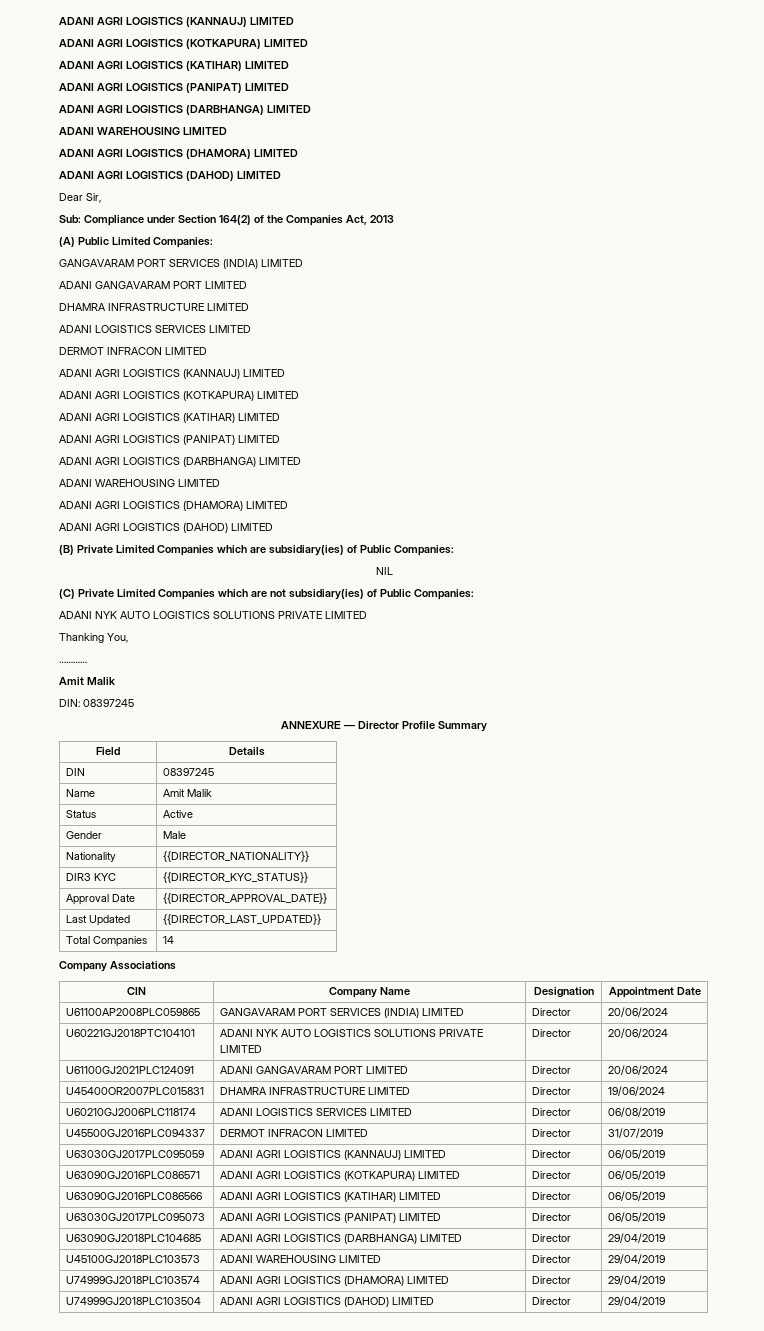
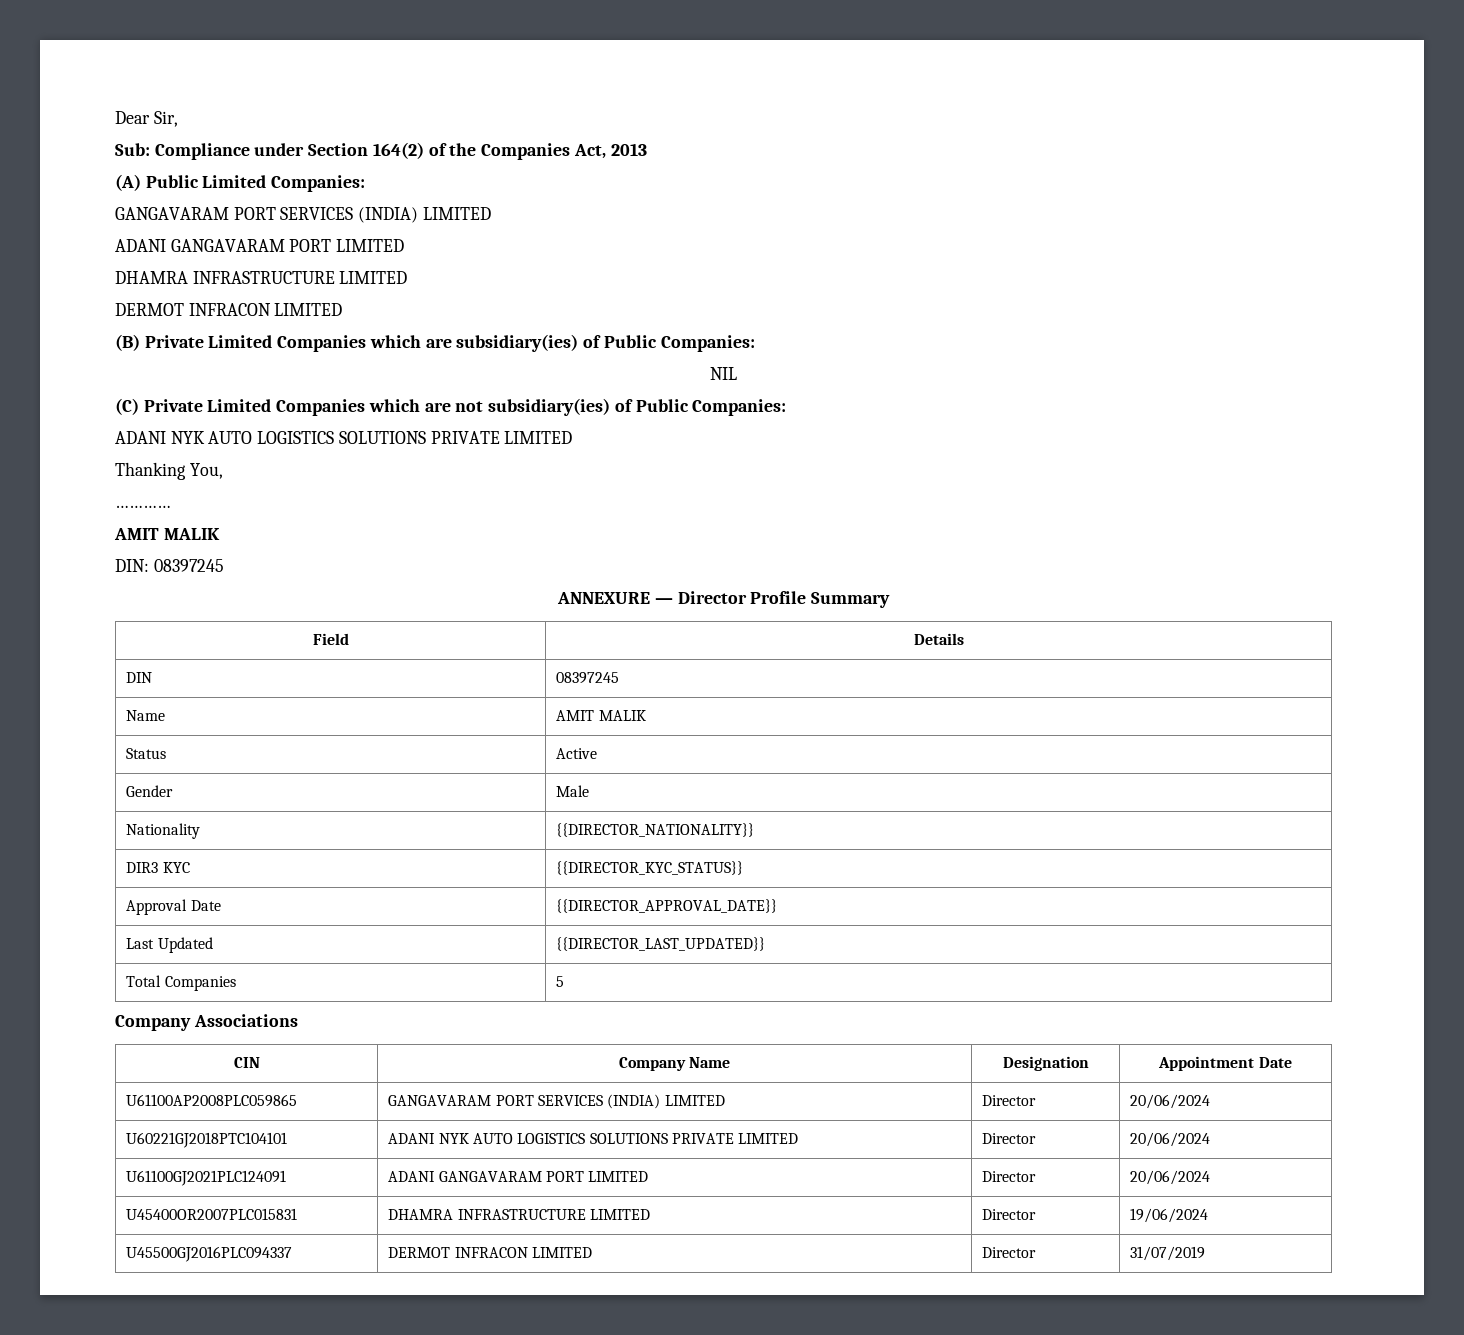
[59,17,294,27] [59,39,308,49] [59,61,289,71] [59,83,289,93] [59,105,311,115] [59,127,227,135] [59,149,298,159] [59,171,281,181] ADANI AGRI LOGISTICS (KANNAUJ) LIMITED // ADANI AGRI LOGISTICS (KOTKAPURA) LIMITED // ADANI AGRI LOGISTICS (KATIHAR) LIMITED // ADANI AGRI LOGISTICS (PANIPAT) LIMITED // ADANI AGRI LOGISTICS (DARBHANGA) LIMITED // ADANI WAREHOUSING LIMITED // ADANI AGRI LOGISTICS (DHAMORA) LIMITED // ADANI AGRI LOGISTICS (DAHOD) LIMITED // -> (115, 117) none
[59,325,251,333] [59,347,207,355] [59,369,285,379] [59,391,299,401] [59,413,280,423] [59,435,280,445] [59,457,301,467] [59,479,220,487] [59,501,288,511] [59,523,273,533] // ADANI LOGISTICS SERVICES LIMITED // DERMOT INFRACON LIMITED // ADANI AGRI LOGISTICS (KANNAUJ) LIMITED // ADANI AGRI LOGISTICS (KOTKAPURA) LIMITED // ADANI AGRI LOGISTICS (KATIHAR) LIMITED // ADANI AGRI LOGISTICS (PANIPAT) LIMITED // ADANI AGRI LOGISTICS (DARBHANGA) LIMITED // ADANI WAREHOUSING LIMITED // ADANI AGRI LOGISTICS (DHAMORA) LIMITED // ADANI AGRI LOGISTICS (DAHOD) LIMITED -> [115,303,343,316] // DERMOT INFRACON LIMITED
[59,677,115,685] Amit Malik -> [114,528,220,540] AMIT MALIK
[163,789,213,797] Amit Malik -> [556,710,646,721] AMIT MALIK
[163,936,175,944] 14 -> [556,976,565,987] 5
[66,1108,197,1116] [220,1108,413,1116] [532,1108,572,1116] [608,1107,666,1117] // U60210GJ2006PLC118174 | ADANI LOGISTICS SERVICES LIMITED | Director | 06/08/2019 -> (1209, 1215) none
[66,1150,205,1158] [220,1150,447,1160] [532,1150,572,1158] [608,1149,666,1159] [66,1171,201,1179] [220,1171,461,1181] [532,1171,572,1179] [608,1170,666,1180] [66,1192,203,1200] [220,1192,442,1202] [532,1192,572,1200] [608,1191,666,1201] [66,1213,206,1221] [220,1213,442,1223] [532,1213,572,1221] [608,1212,666,1222] [66,1234,202,1242] [220,1234,463,1244] [532,1234,572,1242] [608,1233,666,1243] [66,1255,201,1263] [220,1255,382,1263] [532,1255,572,1263] [608,1254,666,1264] [66,1276,201,1284] [220,1276,450,1286] [532,1276,572,1284] [608,1275,666,1285] [66,1297,202,1305] [220,1297,435,1307] [532,1297,572,1305] [608,1296,666,1306] // U63030GJ2017PLC095059 | ADANI AGRI LOGISTICS (KANNAUJ) LIMITED | Director | 06/05/2019 // U63090GJ2016PLC086571 | ADANI AGRI LOGISTICS (KOTKAPURA) LIMITED | Director | 06/05/2019 // U63090GJ2016PLC086566 | ADANI AGRI LOGISTICS (KATIHAR) LIMITED | Director | 06/05/2019 // U63030GJ2017PLC095073 | ADANI AGRI LOGISTICS (PANIPAT) LIMITED | Director | 06/05/2019 // U63090GJ2018PLC104685 | ADANI AGRI LOGISTICS (DARBHANGA) LIMITED | Director | 29/04/2019 // U45100GJ2018PLC103573 | ADANI WAREHOUSING LIMITED | Director | 29/04/2019 // U74999GJ2018PLC103574 | ADANI AGRI LOGISTICS (DHAMORA) LIMITED | Director | 29/04/2019 // U74999GJ2018PLC103504 | ADANI AGRI LOGISTICS (DAHOD) LIMITED | Director | 29/04/2019 -> (1206, 1253) none

